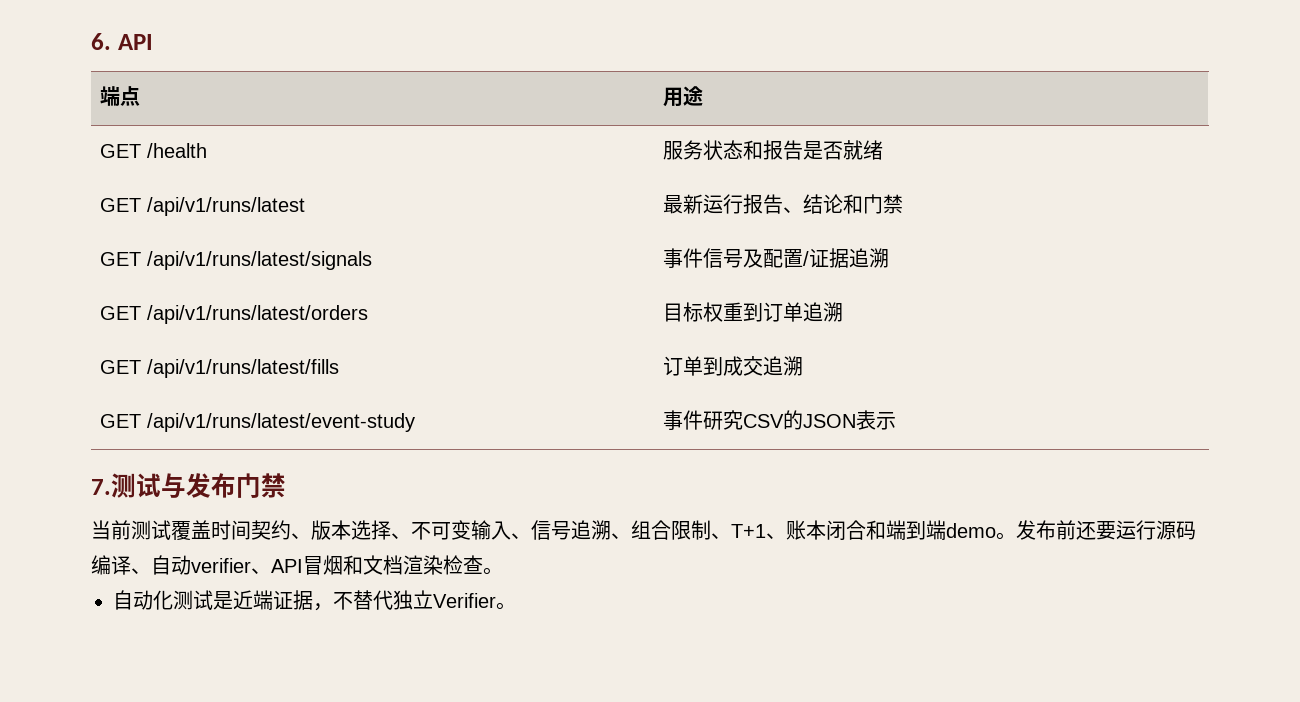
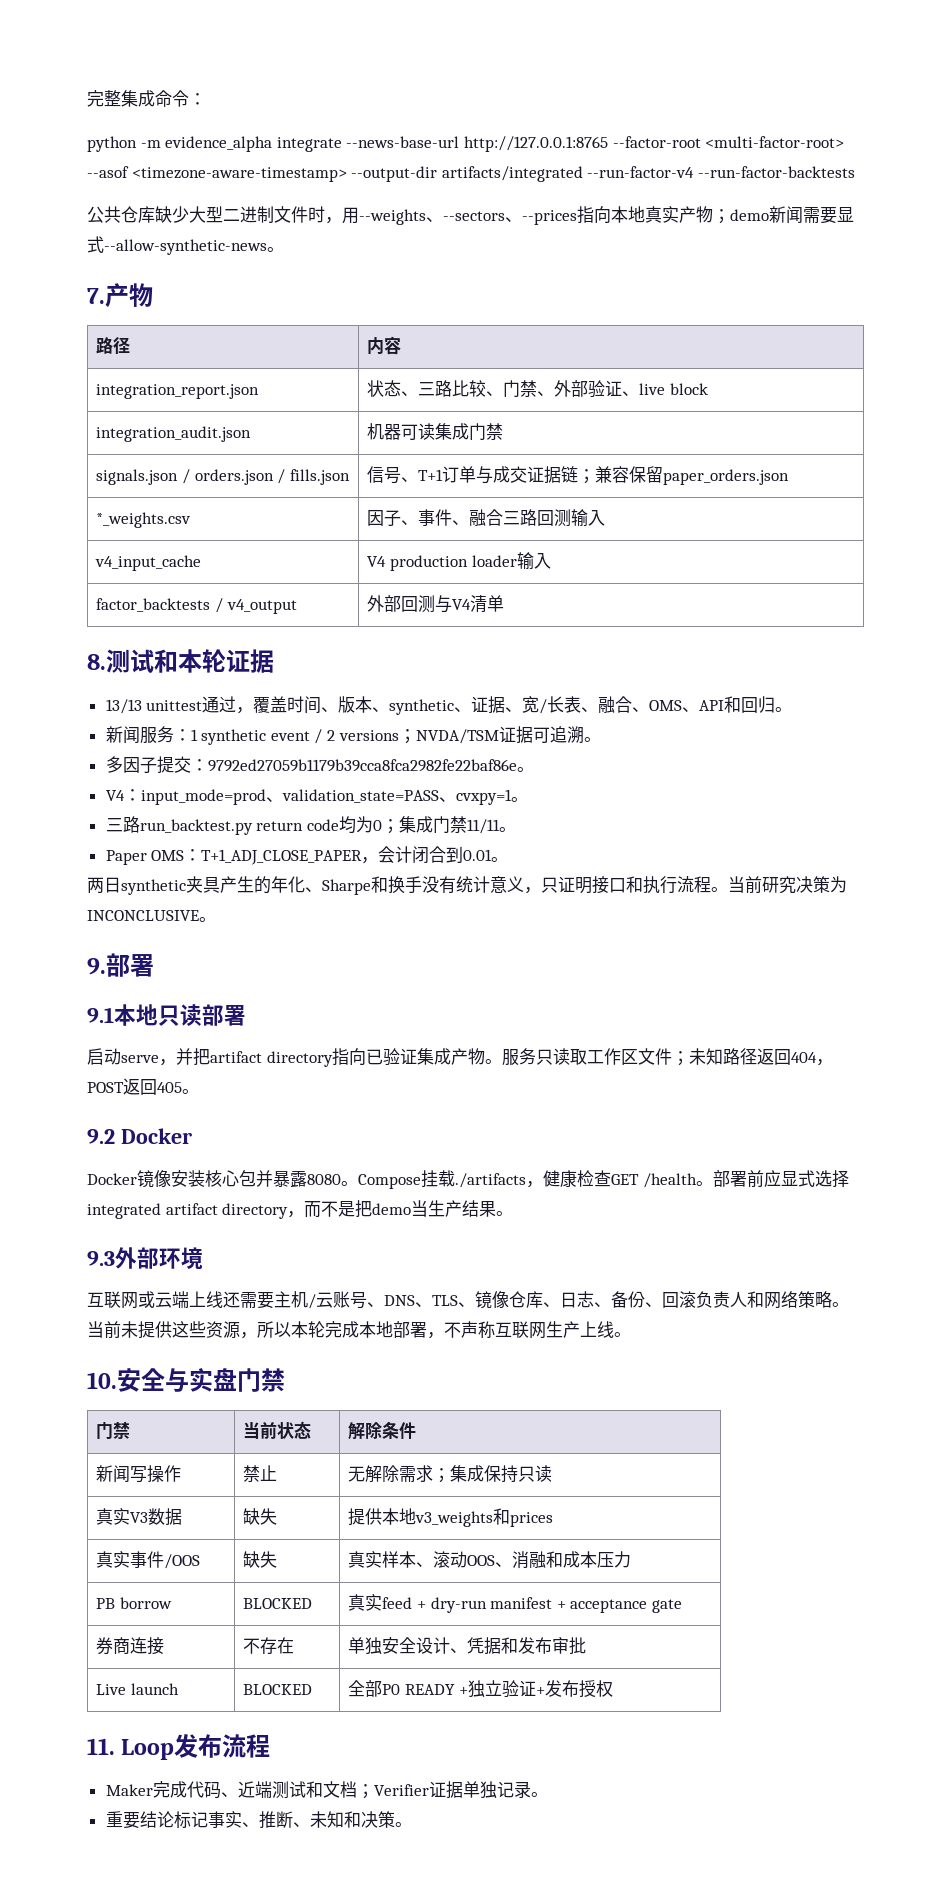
[91,33,153,50] [99,86,140,106] [662,86,703,107] [99,143,207,158] [662,140,883,160] [99,197,305,216] [662,194,903,214] [99,251,372,270] [662,248,889,268] [99,305,368,324] [662,302,843,322] [99,359,339,378] [662,356,803,376] [99,413,415,432] [662,410,896,430] [91,473,286,498] [91,520,1196,541] [91,555,503,575] [113,590,496,611] 6. API // 端点 | 用途 // GET /health | 服务状态和报告是否就绪 // GET /api/v1/runs/latest | 最新运行报告、结论和门禁 // GET /api/v1/runs/latest/signals | 事件信号及配置/证据追溯 // GET /api/v1/runs/latest/orders | 目标权重到订单追溯 // GET /api/v1/runs/latest/fills | 订单到成交追溯 // GET /api/v1/runs/latest/event-study | 事件研究CSV的JSON表示 // 7.测试与发布门禁 // 当前测试覆盖时间契约、版本选择、不可变输入、信号追溯、组合限制、T+1、账本闭合和端到端demo。发布前还要运行源码编译、自动verifier、API冒烟和文档渲染检查。 // 自动化测试是近端证据，不替代独立Verifier -> [87,90,206,107] [87,136,845,152] [87,166,855,182] [87,206,854,225] [87,236,284,255] [87,283,153,308] [96,337,131,354] [367,336,402,355] [96,384,260,399] [367,380,708,398] [96,426,252,442] [367,423,504,440] [96,469,350,485] [367,466,790,485] [96,512,192,528] [367,509,606,527] [95,555,202,571] [367,552,551,571] [96,598,297,614] [367,595,505,613] [87,649,274,673] [105,696,793,715] [105,726,601,745] [105,756,534,774] [105,789,528,805] [105,816,516,835] [105,846,509,865] [87,876,847,895] [87,910,216,922] [87,953,154,977] [87,1004,246,1026] [87,1048,833,1067] [87,1078,199,1095] [87,1128,192,1144] [87,1170,849,1189] [87,1200,514,1219] [87,1247,203,1269] [87,1291,849,1309] [87,1321,631,1339] [87,1368,285,1392] [96,1421,131,1439] [243,1421,312,1439] [348,1421,417,1440] [96,1465,182,1483] [243,1465,278,1482] [348,1465,553,1483] [96,1508,183,1526] [243,1508,278,1525] [348,1508,554,1527] [96,1551,201,1569] [243,1551,278,1568] [348,1551,632,1569] [96,1597,172,1609] [243,1598,313,1609] [348,1594,682,1613] [96,1637,165,1655] [243,1637,295,1654] [348,1637,587,1655] [96,1683,179,1695] [243,1684,313,1695] [348,1680,613,1698] [87,1734,271,1760] [105,1781,548,1799] [105,1811,395,1829] 完整集成命令： // python -m evidence_alpha integrate --news-base-url http://127.0.0.1:8765 --factor-root <multi-factor-root> --asof <timezone-aware-timestamp> --output-dir artifacts/integrated --run-factor-v4 --run-factor-backtests // 公共仓库缺少大型二进制文件时，用--weights、--sectors、--prices指向本地真实产物；demo新闻需要显式--allow-synthetic-news。 // 7.产物 // 路径 | 内容 // integration_report.json | 状态、三路比较、门禁、外部验证、live block // integration_audit.json | 机器可读集成门禁 // signals.json / orders.json / fills.json | 信号、T+1订单与成交证据链；兼容保留paper_orders.json // *_weights.csv | 因子、事件、融合三路回测输入 // v4_input_cache | V4 production loader输入 // factor_backtests / v4_output | 外部回测与V4清单 // 8.测试和本轮证据 // 13/13 unittest通过，覆盖时间、版本、synthetic、证据、宽/长表、融合、OMS、API和回归。 // 新闻服务：1 synthetic event / 2 versions；NVDA/TSM证据可追溯。 // 多因子提交：9792ed27059b1179b39cca8fca2982fe22baf86e。 // V4：input_mode=prod、validation_state=PASS、cvxpy=1。 // 三路run_backtest.py return code均为0；集成门禁11/11。 // Paper OMS：T+1_ADJ_CLOSE_PAPER，会计闭合到0.01。 // 两日synthetic夹具产生的年化、Sharpe和换手没有统计意义，只证明接口和执行流程。当前研究决策为INCONCLUSIVE。 // 9.部署 // 9.1本地只读部署 // 启动serve，并把artifact directory指向已验证集成产物。服务只读取工作区文件；未知路径返回404，POST返回405。 // 9.2 Docker // Docker镜像安装核心包并暴露8080。Compose挂载./artifacts，健康检查GET /health。部署前应显式选择integrated artifact directory，而不是把demo当生产结果。 // 9.3外部环境 // 互联网或云端上线还需要主机/云账号、DNS、TLS、镜像仓库、日志、备份、回滚负责人和网络策略。当前未提供这些资源，所以本轮完成本地部署，不声称互联网生产上线。 // 10.安全与实盘门禁 // 门禁 | 当前状态 | 解除条件 // 新闻写操作 | 禁止 | 无解除需求；集成保持只读 // 真实V3数据 | 缺失 | 提供本地v3_weights和prices // 真实事件/OOS | 缺失 | 真实样本、滚动OOS、消融和成本压力 // PB borrow | BLOCKED | 真实feed + dry-run manifest + acceptance gate // 券商连接 | 不存在 | 单独安全设计、凭据和发布审批 // Live launch | BLOCKED | 全部P0 READY +独立验证+发布授权 // 11. Loop发布流程 // Maker完成代码、近端测试和文档；Verifier证据单独记录。 // 重要结论标记事实、推断、未知和决策

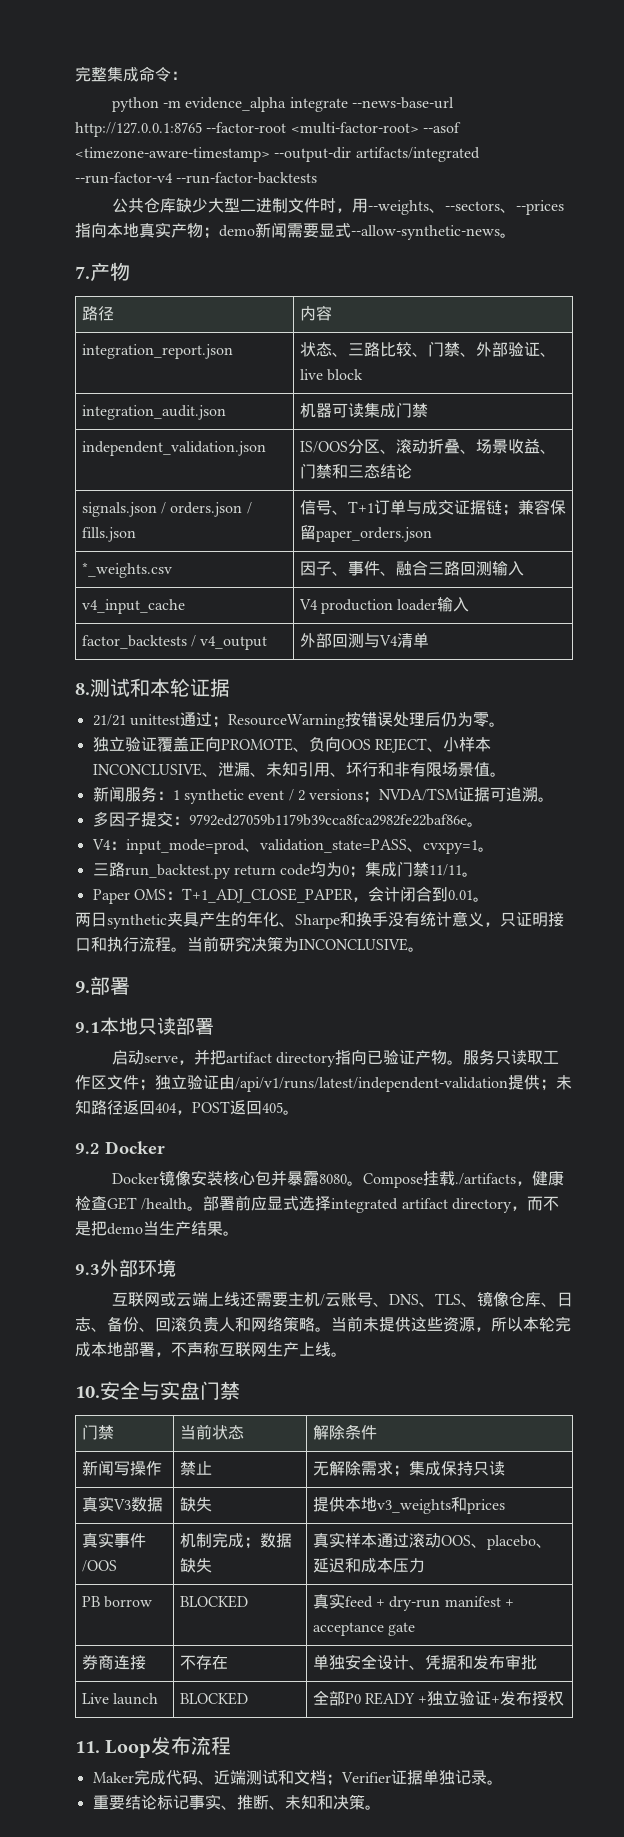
(504, 431) none -> [81,441,266,456] [299,438,556,454] [299,463,412,479] // independent_validation.json | IS/OOS分区、滚动折叠、场景收益、门禁和三态结论
[105,699,142,714] 13/13 -> [92,714,126,726] 21/21
[236,696,776,715] ，覆盖时间、版本、synthetic、证据、宽/长表、融合、OMS、API和回归 -> [211,712,505,729] [92,737,491,753] [92,762,490,777] ；ResourceWarning按错误处理后仍为零。 // 独立验证覆盖正向PROMOTE、负向OOS REJECT、小样本INCONCLUSIVE、泄漏、未知引用、坏行和非有限场景值
[416,1048,451,1065] 集成 -> (415, 1057) none
(689, 1058) none -> [155,1075,556,1092] 独立验证由/api/v1/runs/latest/independent-validation提供；
(201, 1561) none -> [179,1532,292,1549] 机制完成；数据
[416,1562,434,1567] 、 -> [376,1533,409,1548] 通过
[512,1551,547,1569] 消融 -> [486,1535,552,1550] [312,1558,345,1573] placebo、延迟

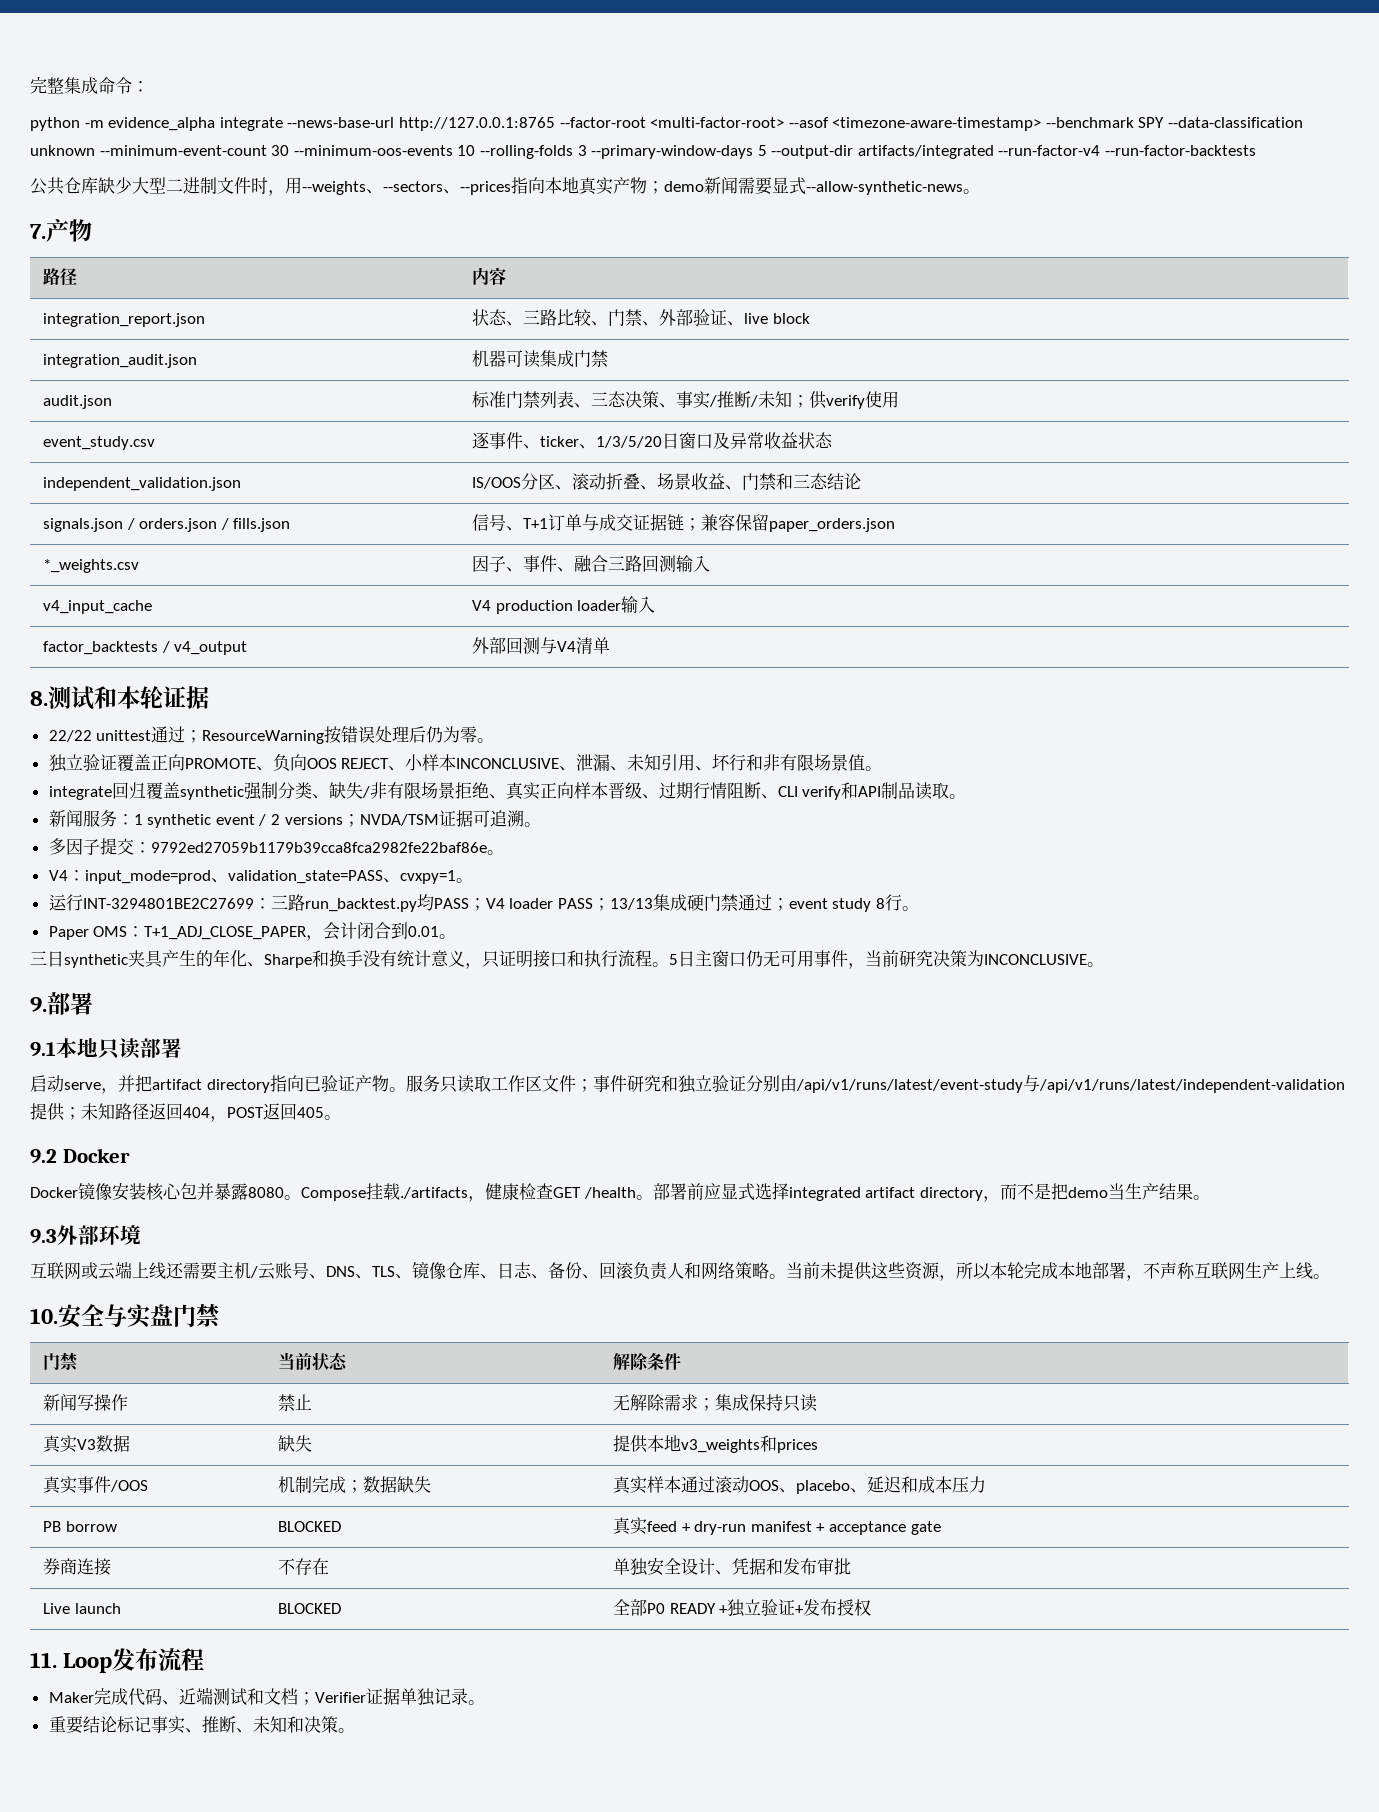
(270, 154) none -> [1045,117,1304,128] [30,145,767,159] --benchmark SPY --data-classification unknown --minimum-event-count 30 --minimum-oos-events 10 --rolling-folds 3 --primary-window-days 5
(428, 410) none -> [43,395,113,409] [472,391,900,409] [43,436,156,450] [472,432,834,449] // audit.json | 标准门禁列表、三态决策、事实/推断/未知；供verify使用 // event_study.csv | 逐事件、ticker、1/3/5/20日窗口及异常收益状态
[92,714,126,726] 21/21 -> [48,730,92,742] 22/22
(506, 774) none -> [48,782,967,800] // integrate回归覆盖synthetic强制分类、缺失/非有限场景拒绝、真实正向样本晋级、过期行情阻断、CLI verify和API制品读取。
[92,861,463,879] 三路run_backtest.py return code均为0；集成门禁11/11 -> [48,894,903,912] 运行INT-3294801BE2C27699：三路run_backtest.py均PASS；V4 loader PASS；13/13集成硬门禁通过；event study 8行
[75,912,91,927] 两 -> [30,951,47,965] 三
(187, 949) none -> [669,950,865,969] 5日主窗口仍无可用事件，
[155,1075,235,1090] 独立验证由 -> [592,1075,1040,1093] 事件研究和独立验证分别由/api/v1/runs/latest/event-study与

